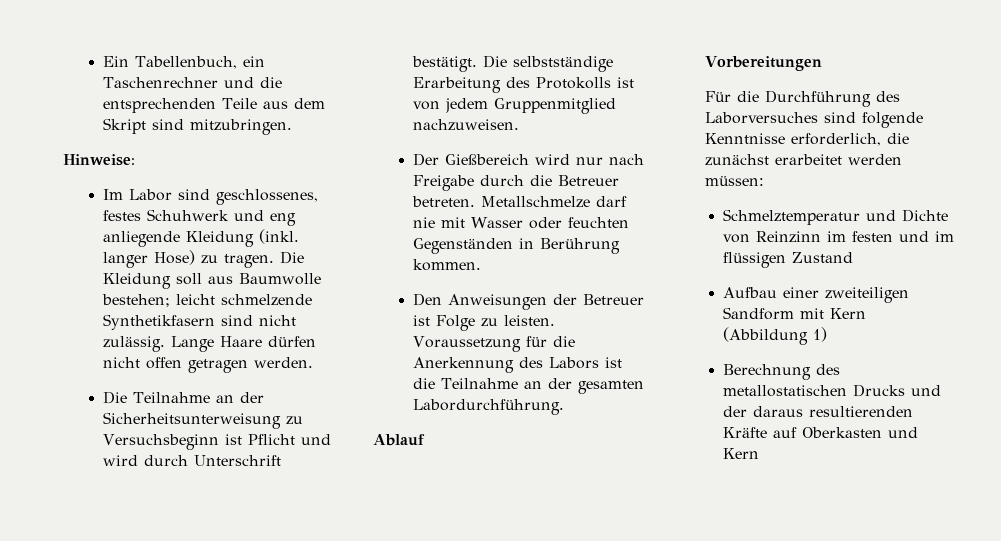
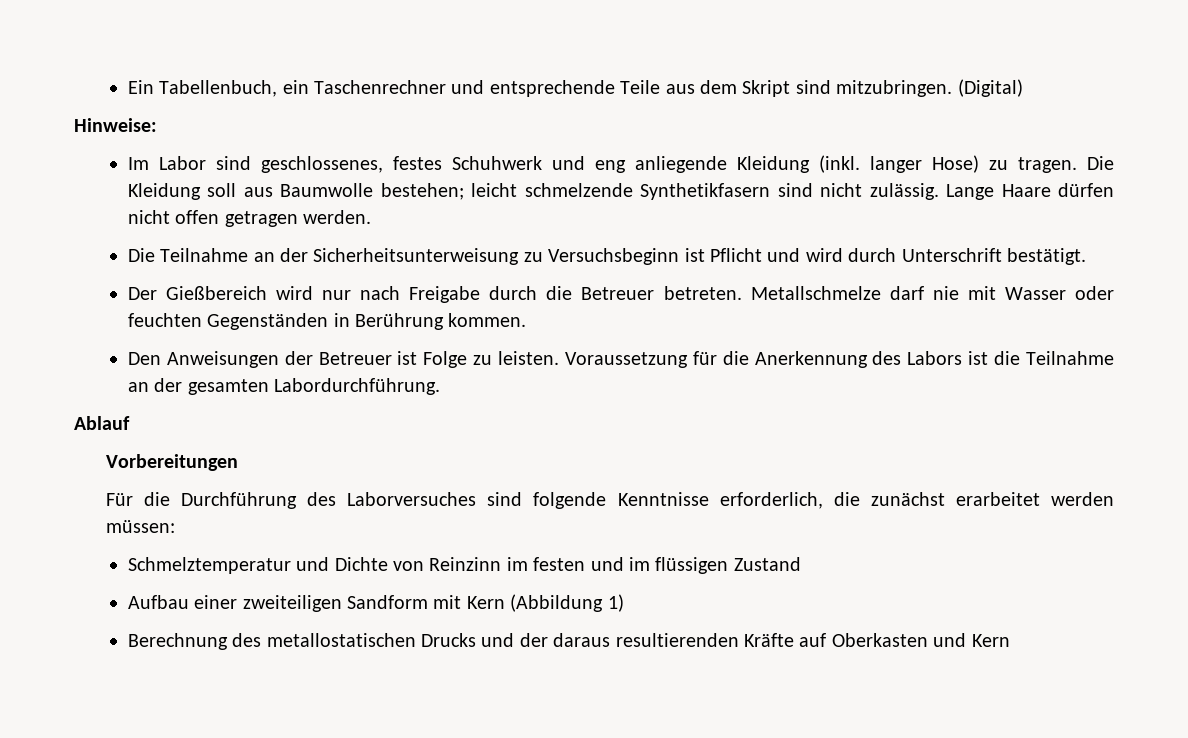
[259,77,282,88] [102,98,216,113] die entsprechenden -> [489,80,615,97] entsprechende
(292, 127) none -> [957,79,1023,97] (Digital)
[482,55,613,72] [412,77,634,93] [412,98,616,114] [412,119,519,131] Die selbstständige Erarbeitung des Protokolls ist von jedem Gruppenmitglied nachzuweisen. -> (1087, 256) none

